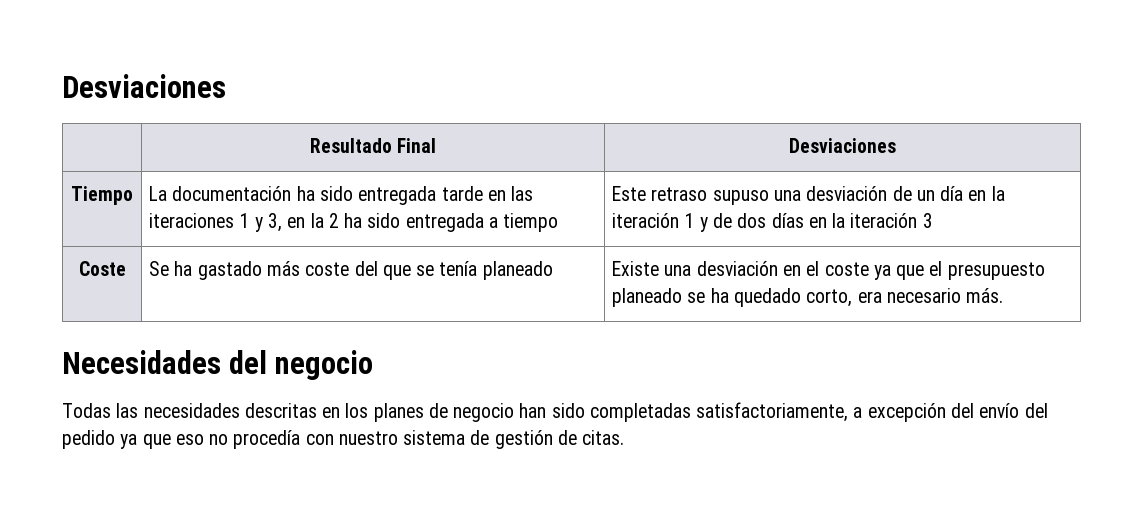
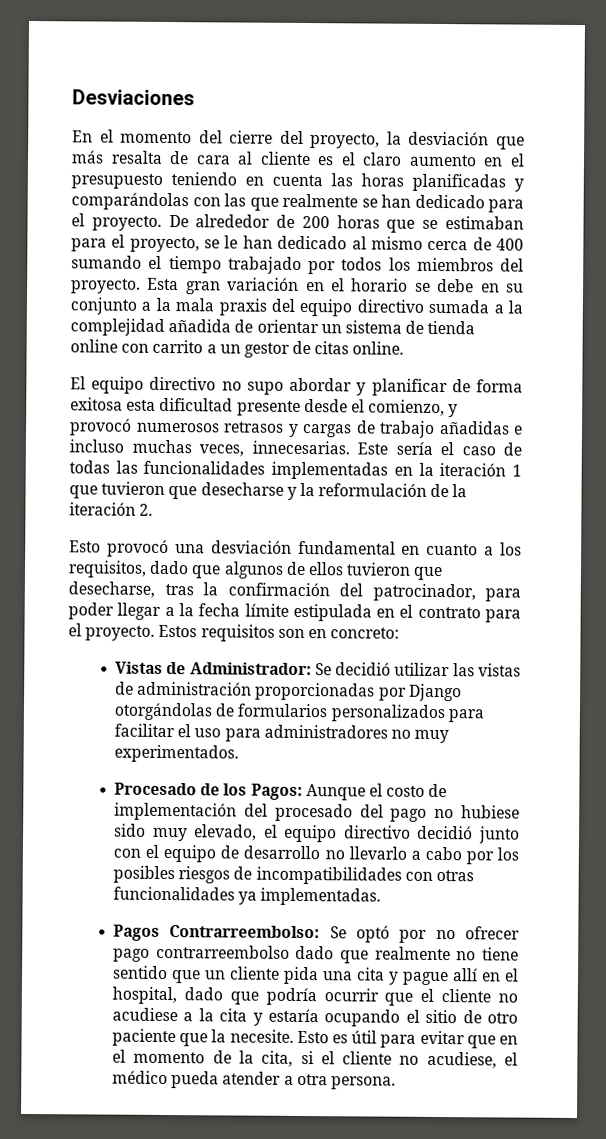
[62,74,226,98] [309,138,437,153] [789,138,896,153] [71,186,133,205] [149,186,534,205] [149,213,559,232] [612,186,1005,205] [612,213,933,232] [78,261,126,276] [149,261,553,280] [612,261,1045,280] [612,288,1004,307] [62,350,374,380] [62,402,1048,422] [62,430,625,449] Desviaciones // | Resultado Final | Desviaciones // Tiempo | La documentación ha sido entregada tarde en las iteraciones 1 y 3, en la 2 ha sido entregada a tiempo | Este retraso supuso una desviación de un día en la iteración 1 y de dos días en la iteración 3 // Coste | Se ha gastado más coste del que se tenía planeado | Existe una desviación en el coste ya que el presupuesto planeado se ha quedado corto, era necesario más. // Necesidades del negocio // Todas las necesidades descritas en los planes de negocio han sido completadas satisfactoriamente, a excepción del envío del pedido ya que eso no procedía con nuestro sistema de gestión de citas. -> [72,89,195,106] [72,129,525,150] [71,150,525,167] [71,172,524,192] [71,192,524,213] [71,213,524,233] [71,234,525,253] [71,255,524,275] [71,277,524,295] [70,297,523,317] [70,318,476,336] [70,339,405,358] [70,376,523,397] [70,397,459,418] [69,418,523,438] [69,439,522,457] [69,460,522,480] [69,481,468,500] [69,502,154,516] [69,539,522,558] [68,560,444,581] [68,581,521,602] [68,602,521,623] [68,623,400,642] [115,661,521,677] [115,681,462,702] [114,702,484,723] [114,723,450,744] [114,744,240,763] [114,782,448,801] [114,802,520,822] [114,823,520,844] [113,844,519,865] [113,865,475,885] [113,886,382,906] [113,924,520,943] [113,944,519,964] [112,965,519,986] [112,986,518,1006] [112,1007,518,1027] [112,1028,519,1049] [112,1049,518,1069] [112,1070,397,1090] Desviaciones // En el momento del cierre del proyecto, la desviación que más resalta de cara al cliente es el claro aumento en el presupuesto teniendo en cuenta las horas planificadas y comparándolas con las que realmente se han dedicado para el proyecto. De alrededor de 200 horas que se estimaban para el proyecto, se le han dedicado al mismo cerca de 400 sumando el tiempo trabajado por todos los miembros del proyecto. Esta gran variación en el horario se debe en su conjunto a la mala praxis del equipo directivo sumada a la complejidad añadida de orientar un sistema de tienda online con carrito a un gestor de citas online. // El equipo directivo no supo abordar y planificar de forma exitosa esta dificultad presente desde el comienzo, y provocó numerosos retrasos y cargas de trabajo añadidas e incluso muchas veces, innecesarias. Este sería el caso de todas las funcionalidades implementadas en la iteración 1 que tuvieron que desecharse y la reformulación de la iteración 2. // Esto provocó una desviación fundamental en cuanto a los requisitos, dado que algunos de ellos tuvieron que desecharse, tras la confirmación del patrocinador, para poder llegar a la fecha límite estipulada en el contrato para el proyecto. Estos requisitos son en concreto: // Vistas de Administrador: Se decidió utilizar las vistas de administración proporcionadas por Django otorgándolas de formularios personalizados para facilitar el uso para administradores no muy experimentados. // Procesado de los Pagos: Aunque el costo de implementación del procesado del pago no hubiese sido muy elevado, el equipo directivo decidió junto con el equipo de desarrollo no llevarlo a cabo por los posibles riesgos de incompatibilidades con otras funcionalidades ya implementadas. // Pagos Contrarreembolso: Se optó por no ofrecer pago contrarreembolso dado que realmente no tiene sentido que un cliente pida una cita y pague allí en el hospital, dado que podría ocurrir que el cliente no acudiese a la cita y estaría ocupando el sitio de otro paciente que la necesite. Esto es útil para evitar que en el momento de la cita, si el cliente no acudiese, el médico pueda atender a otra persona.

